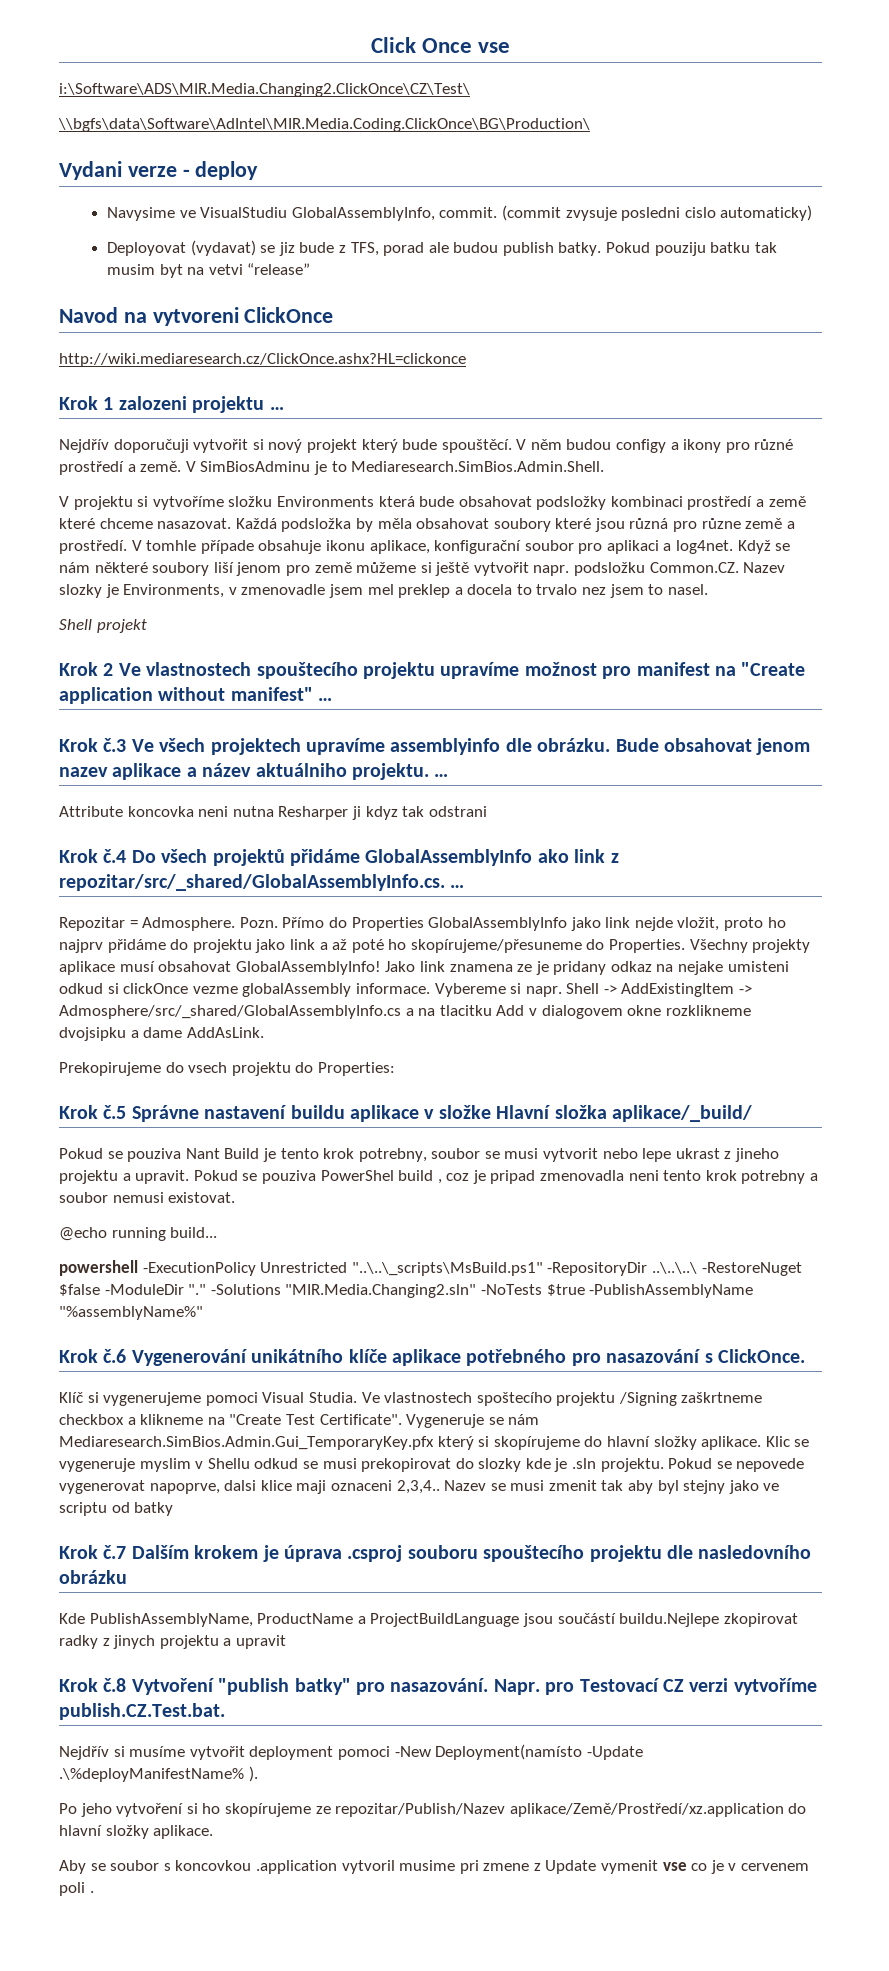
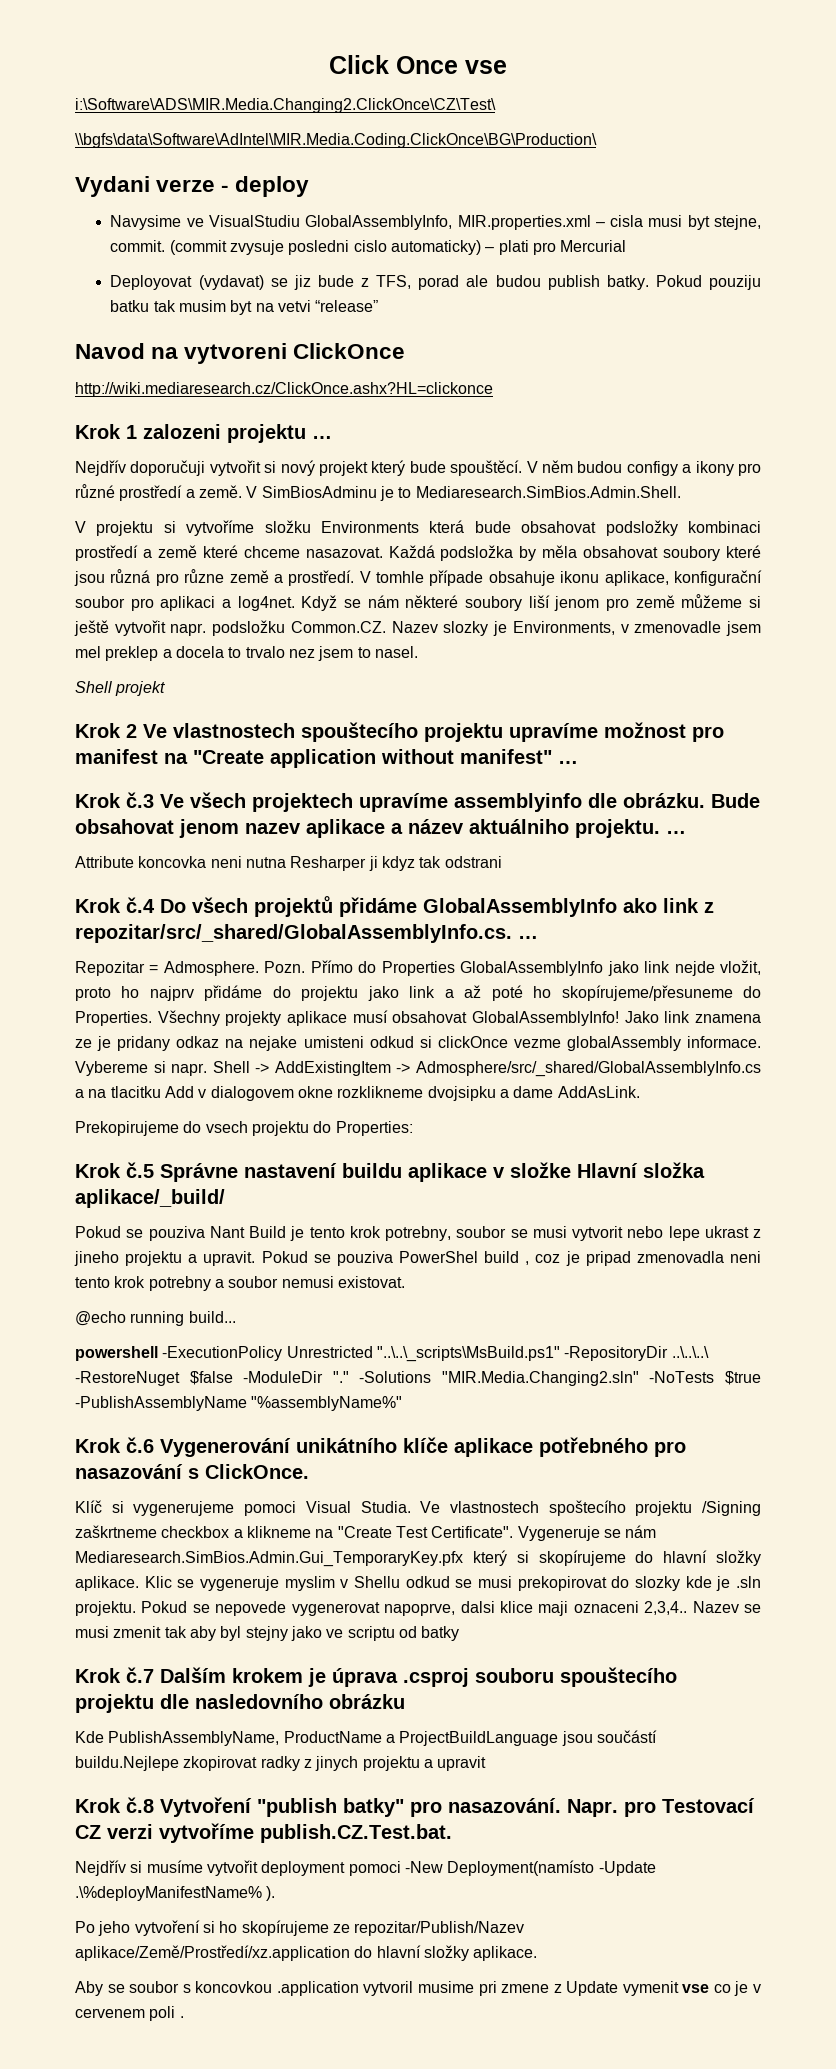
(435, 214) none -> [457,215,761,230] MIR.properties.xml – cisla musi byt stejne,
(813, 213) none -> [485,240,627,255] – plati pro Mercurial

